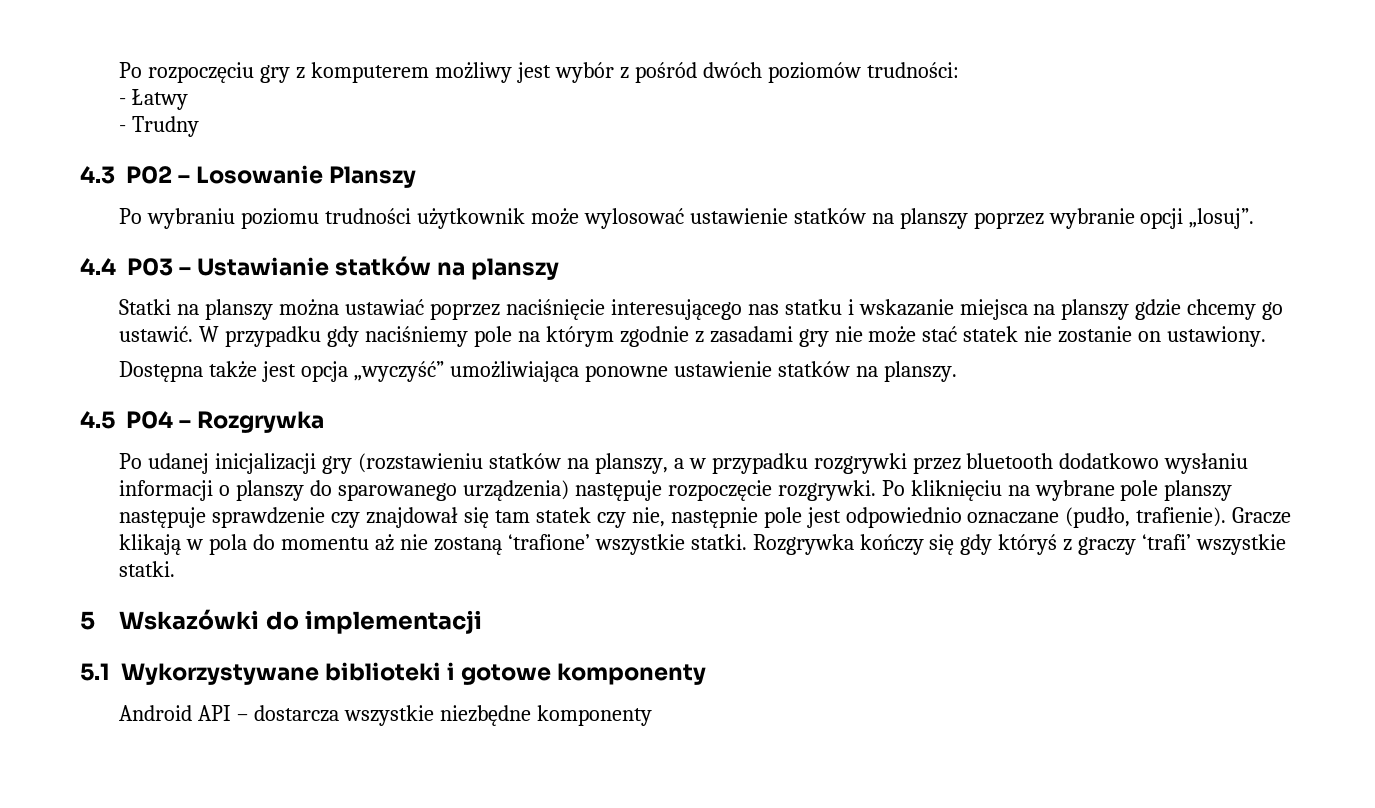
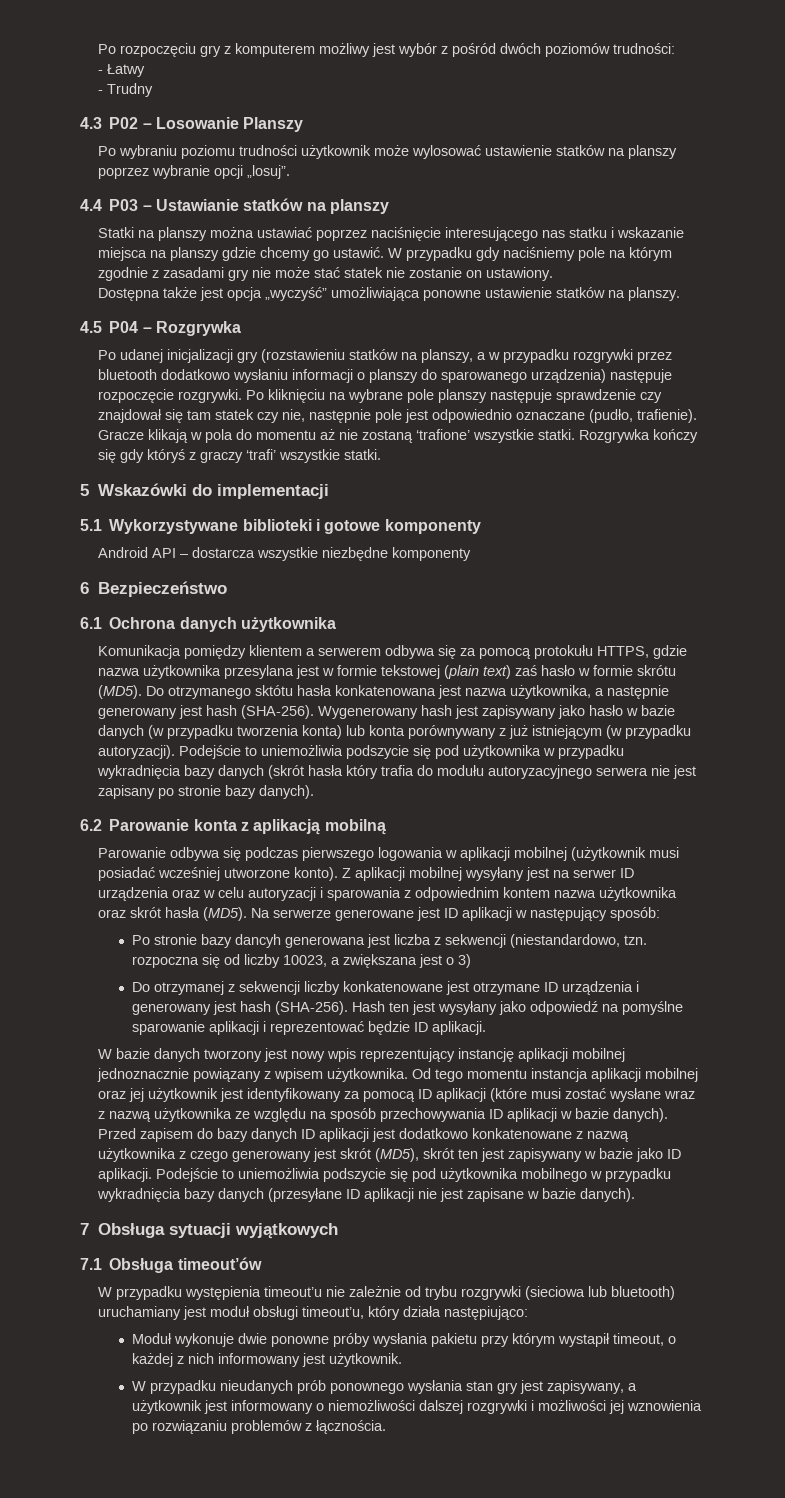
(652, 715) none -> [80,581,227,597] [80,617,336,632] [97,645,687,659] [97,665,676,679] [97,685,669,699] [97,705,675,719] [97,725,691,739] [97,745,624,759] [96,765,696,779] [97,785,314,799] [80,819,386,835] [97,847,679,861] [97,867,634,881] [97,887,677,901] [97,907,660,921] [131,934,647,948] [131,954,471,968] [131,981,639,995] [131,1001,683,1015] [131,1021,486,1035] [97,1048,625,1062] [96,1068,698,1082] [97,1088,695,1102] [97,1108,668,1122] [97,1128,629,1142] [97,1148,681,1162] [97,1168,671,1182] [96,1188,635,1202] [80,1223,338,1239] [80,1257,262,1273] [97,1286,675,1300] [97,1306,528,1320] [131,1333,676,1347] [131,1353,402,1367] [131,1380,637,1394] [131,1400,702,1414] [131,1420,386,1434] // 6 Bezpieczeństwo // 6.1 Ochrona danych użytkownika // Komunikacja pomiędzy klientem a serwerem odbywa się za pomocą protokułu HTTPS, gdzie nazwa użytkownika przesylana jest w formie tekstowej (plain text) zaś hasło w formie skrótu (MD5). Do otrzymanego sktótu hasła konkatenowana jest nazwa użytkownika, a następnie generowany jest hash (SHA-256). Wygenerowany hash jest zapisywany jako hasło w bazie danych (w przypadku tworzenia konta) lub konta porównywany z już istniejącym (w przypadku autoryzacji). Podejście to uniemożliwia podszycie się pod użytkownika w przypadku wykradnięcia bazy danych (skrót hasła który trafia do modułu autoryzacyjnego serwera nie jest zapisany po stronie bazy danych). // 6.2 Parowanie konta z aplikacją mobilną // Parowanie odbywa się podczas pierwszego logowania w aplikacji mobilnej (użytkownik musi posiadać wcześniej utworzone konto). Z aplikacji mobilnej wysyłany jest na serwer ID urządzenia oraz w celu autoryzacji i sparowania z odpowiednim kontem nazwa użytkownika oraz skrót hasła (MD5). Na serwerze generowane jest ID aplikacji w następujący sposób: // Po stronie bazy dancyh generowana jest liczba z sekwencji (niestandardowo, tzn. rozpoczna się od liczby 10023, a zwiększana jest o 3) // Do otrzymanej z sekwencji liczby konkatenowane jest otrzymane ID urządzenia i generowany jest hash (SHA-256). Hash ten jest wysyłany jako odpowiedź na pomyślne sparowanie aplikacji i reprezentować będzie ID aplikacji. // W bazie danych tworzony jest nowy wpis reprezentujący instancję aplikacji mobilnej jednoznacznie powiązany z wpisem użytkownika. Od tego momentu instancja aplikacji mobilnej oraz jej użytkownik jest identyfikowany za pomocą ID aplikacji (które musi zostać wysłane wraz z nazwą użytkownika ze względu na sposób przechowywania ID aplikacji w bazie danych). Przed zapisem do bazy danych ID aplikacji jest dodatkowo konkatenowane z nazwą użytkownika z czego generowany jest skrót (MD5), skrót ten jest zapisywany w bazie jako ID aplikacji. Podejście to uniemożliwia podszycie się pod użytkownika mobilnego w przypadku wykradnięcia bazy danych (przesyłane ID aplikacji nie jest zapisane w bazie danych). // 7 Obsługa sytuacji wyjątkowych // 7.1 Obsługa timeout’ów // W przypadku występienia timeout’u nie zależnie od trybu rozgrywki (sieciowa lub bluetooth) uruchamiany jest moduł obsługi timeout’u, który działa następiująco: // Moduł wykonuje dwie ponowne próby wysłania pakietu przy którym wystapił timeout, o każdej z nich informowany jest użytkownik. // W przypadku nieudanych prób ponownego wysłania stan gry jest zapisywany, a użytkownik jest informowany o niemożliwości dalszej rozgrywki i możliwości jej wznowienia po rozwiązaniu problemów z łącznościa.

